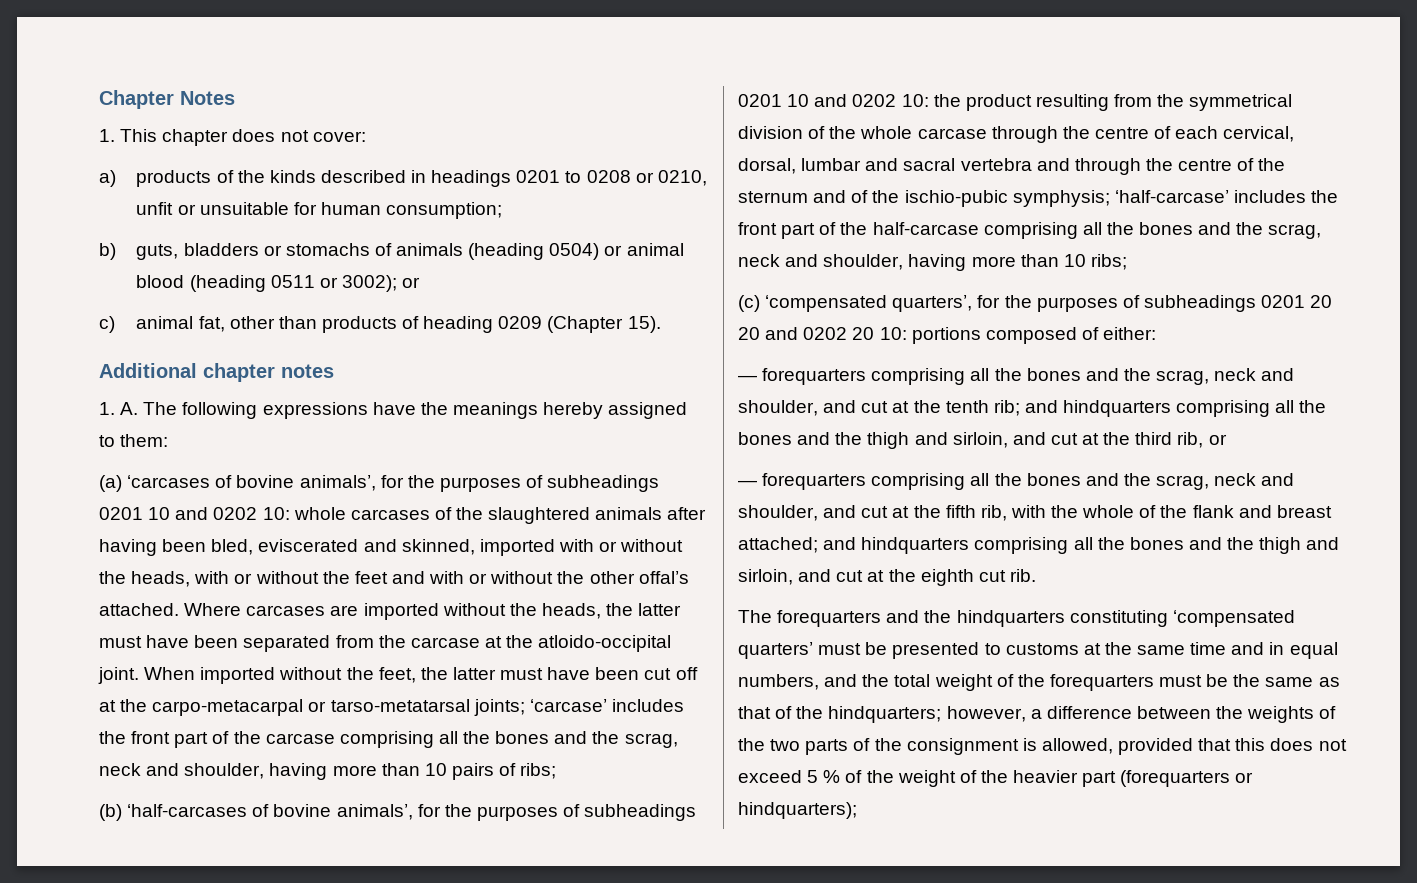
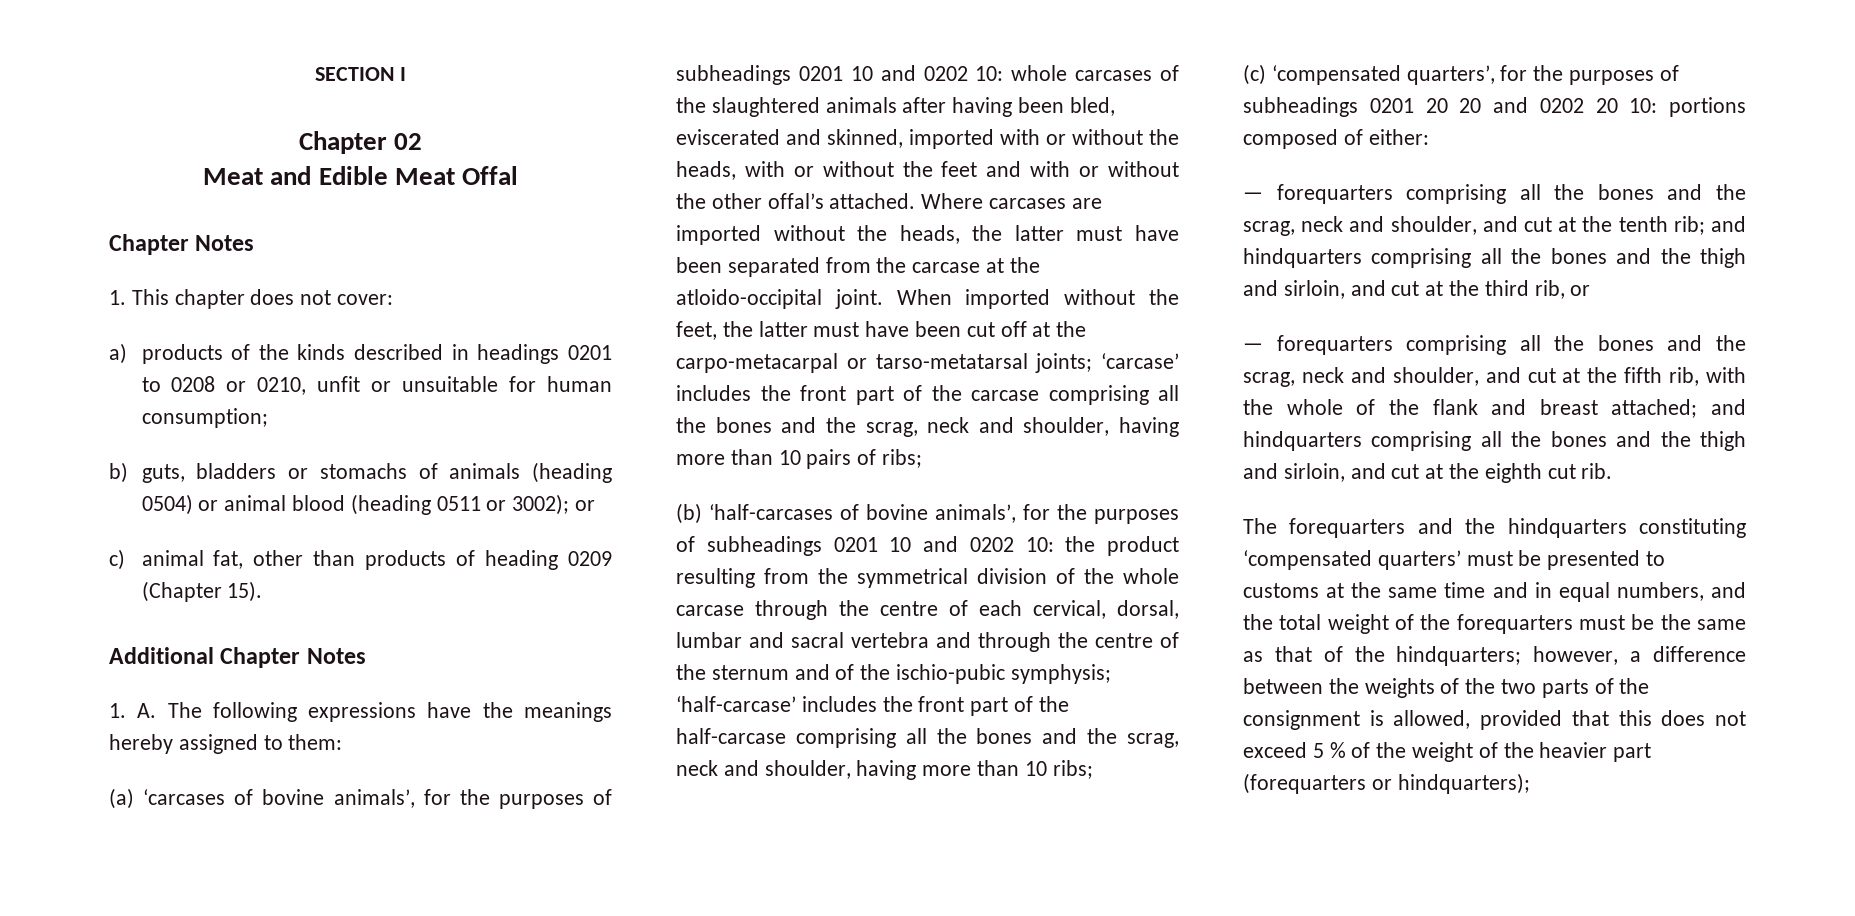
(99, 99) none -> [315,67,406,81] [298,131,423,154] [202,166,519,185] SECTION I // Chapter 02 // Meat and Edible Meat Offal //
[203,363,334,382] chapter notes -> [220,647,366,668] Chapter Notes

